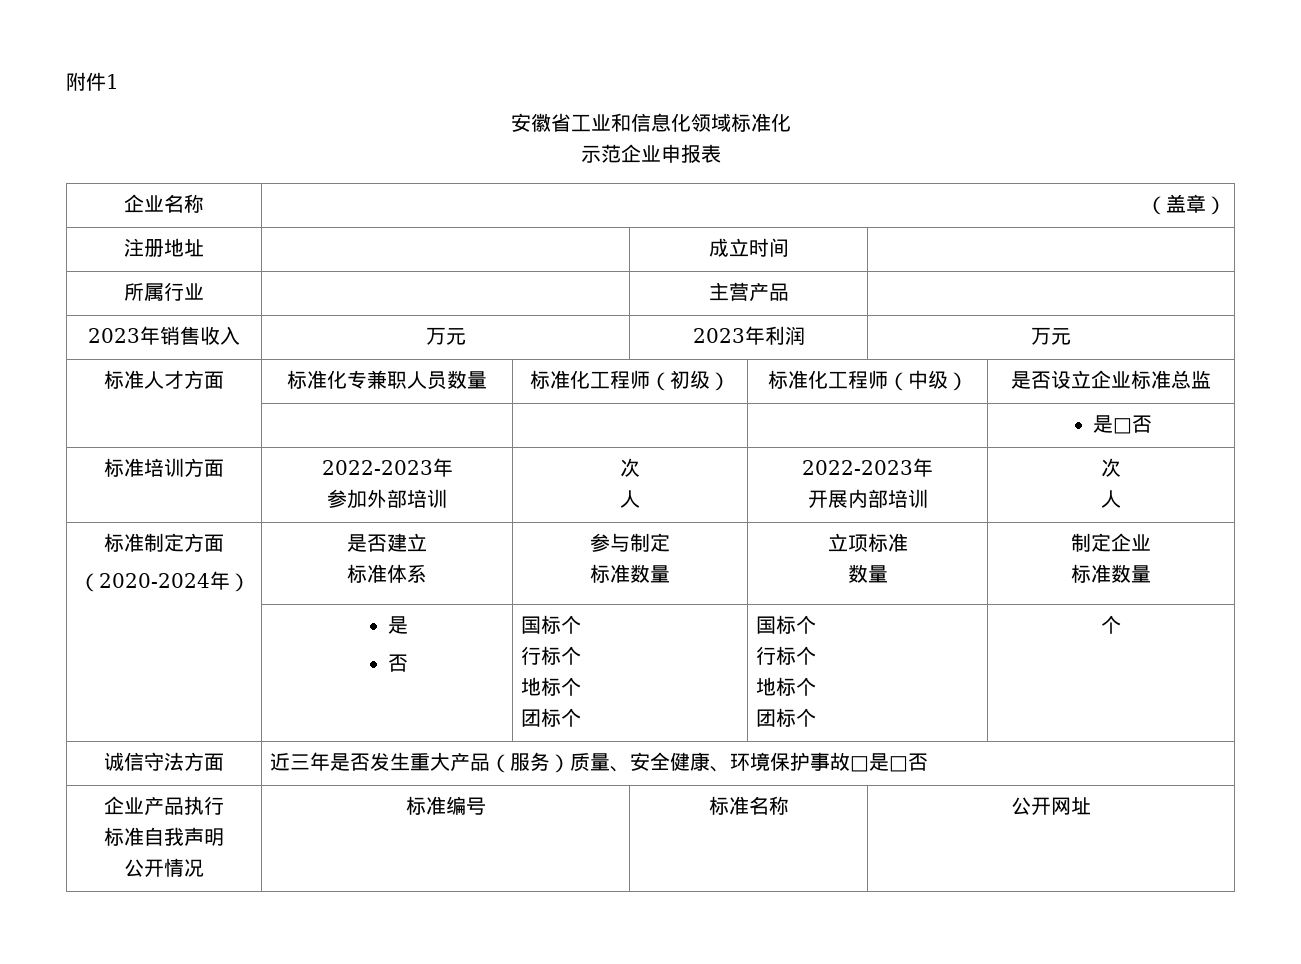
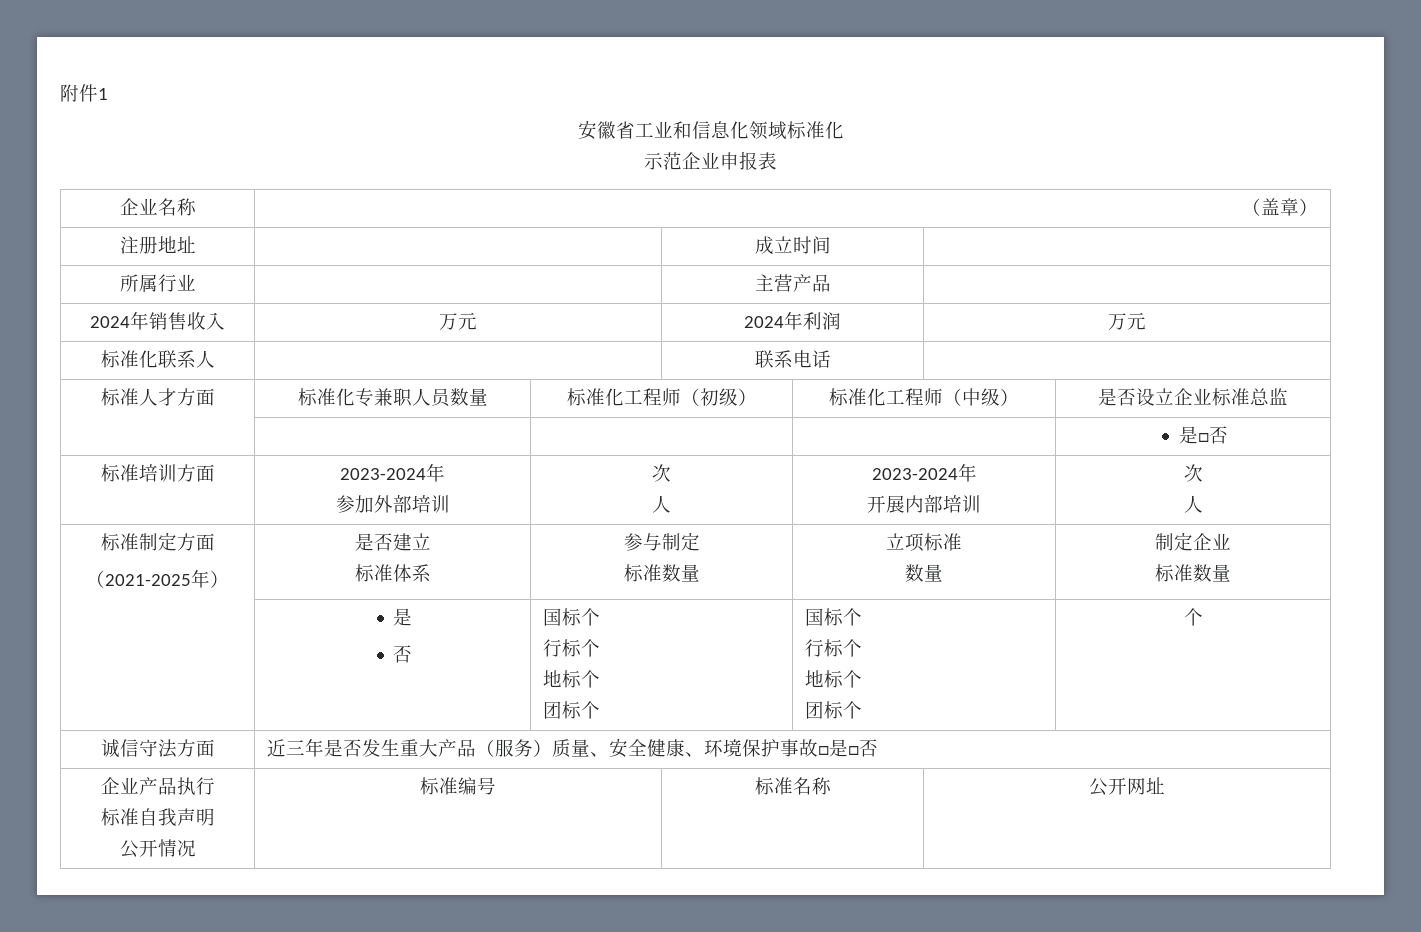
[88,328,140,343] 2023 -> [90,316,130,328] 2024
[692,328,745,343] 2023 -> [744,316,784,328] 2024
(1071, 336) none -> [100,350,215,368] [754,350,831,368] // 标准化联系人 | | 联系电话 |
[321,460,433,475] 2022-2023 -> [340,468,426,480] 2023-2024
[802,460,913,475] 2022-2023 -> [871,468,958,480] 2023-2024
[98,573,210,588] 2020-2024 -> [105,574,191,586] 2021-2025

